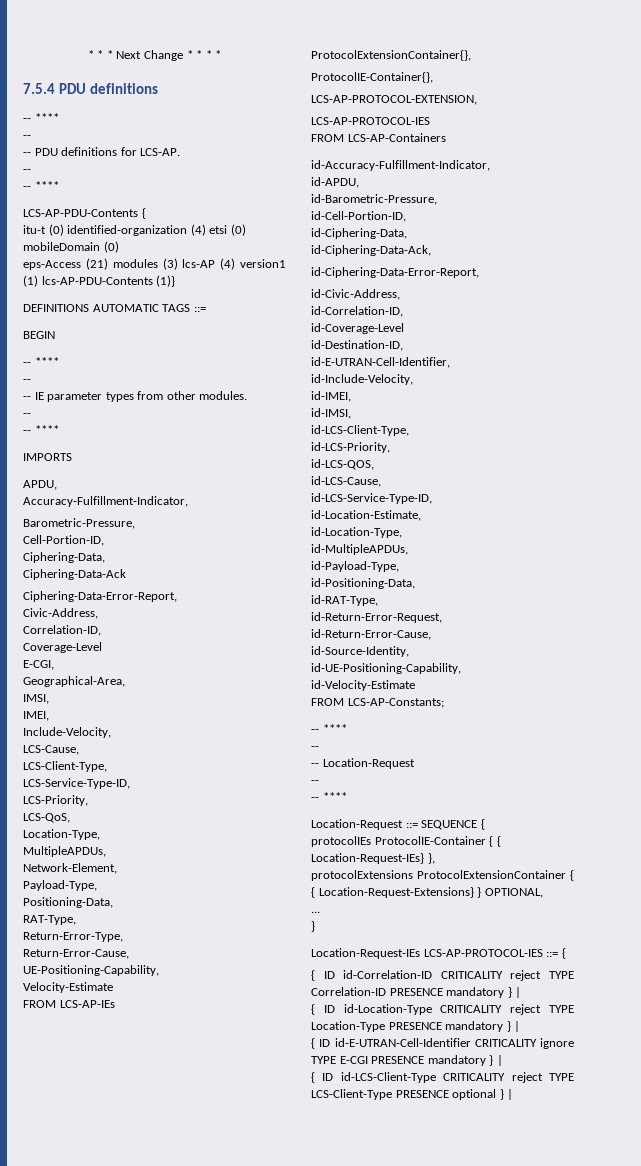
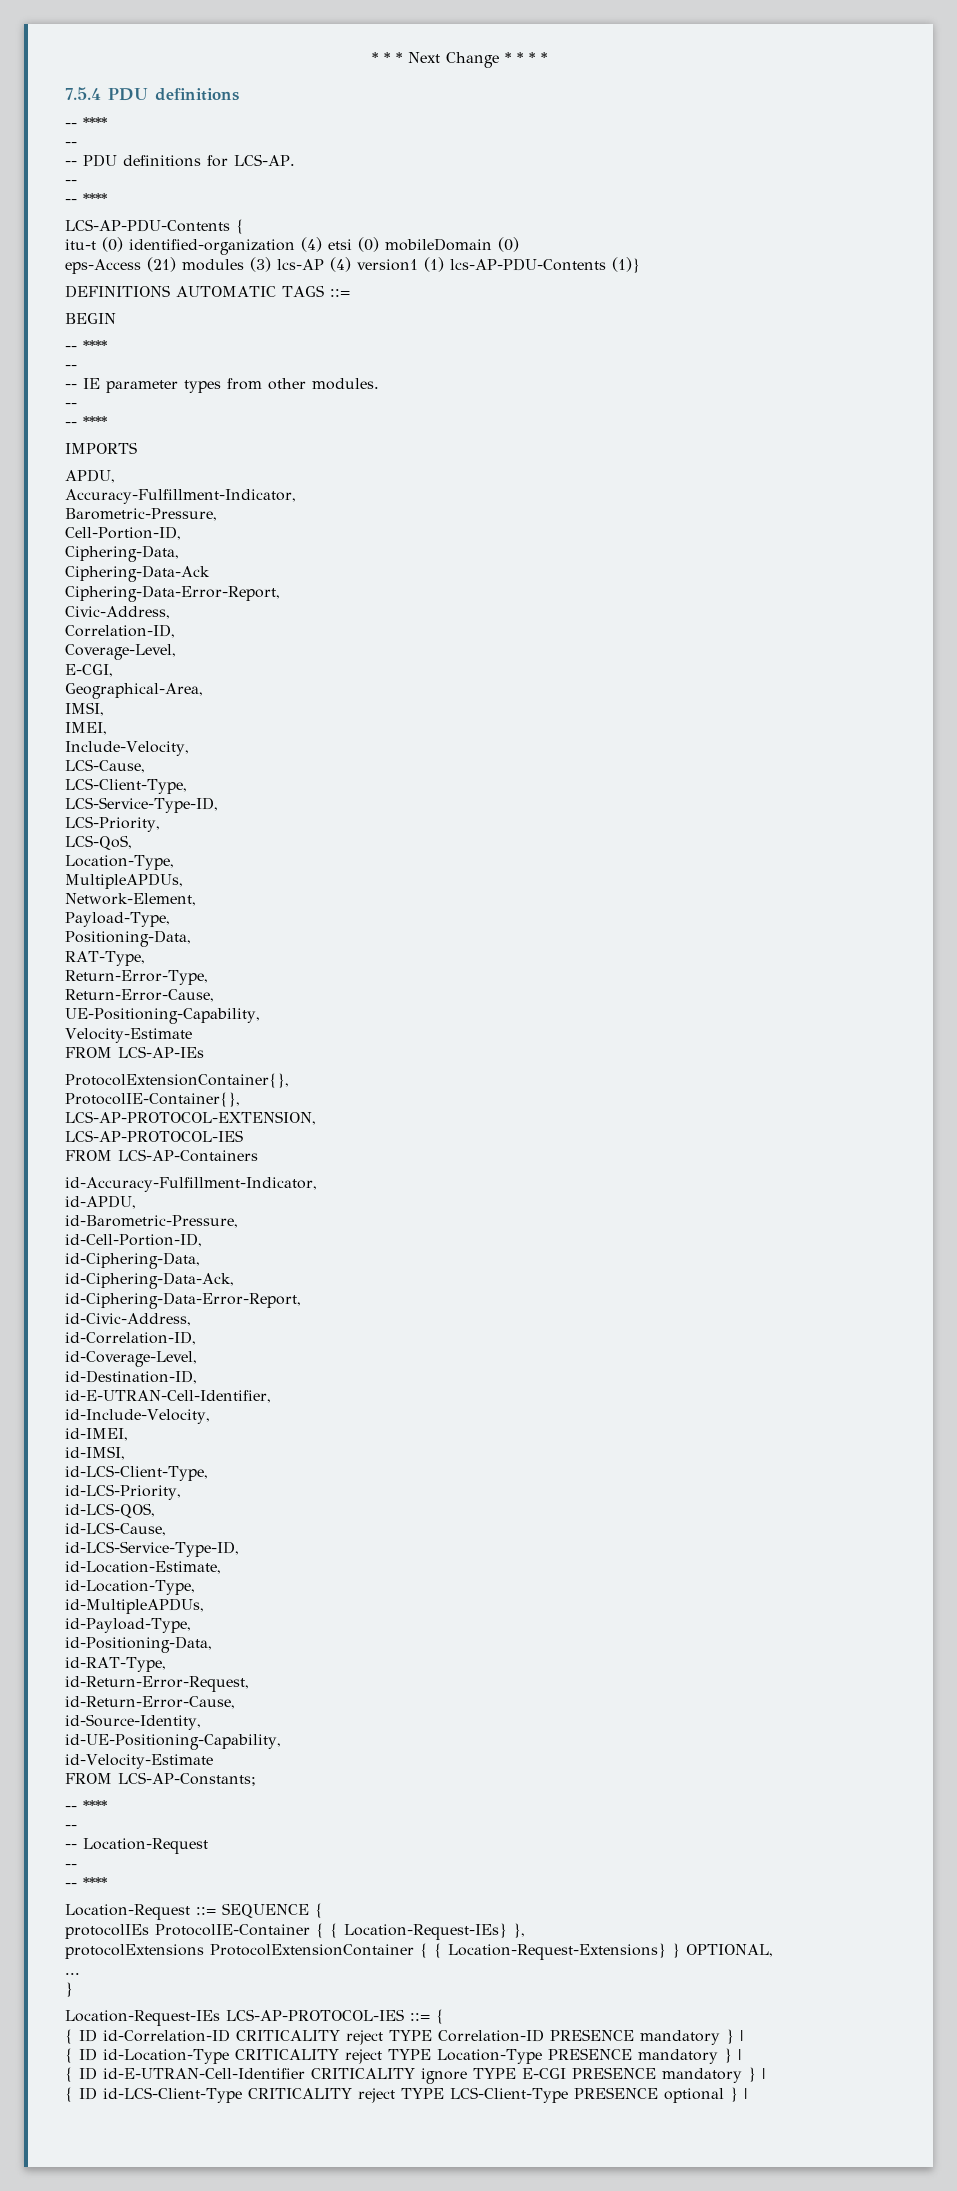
[23,642,102,653] Coverage-Level -> [65,644,176,660] Coverage-Level,
[311,323,404,334] id-Coverage-Level -> [65,1351,197,1367] id-Coverage-Level,

